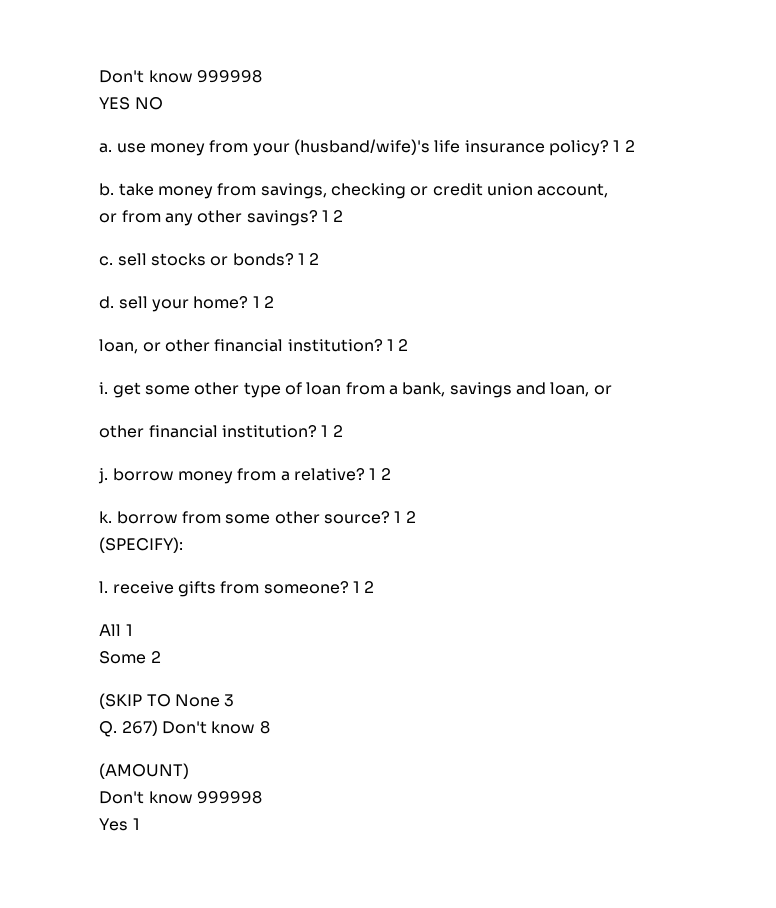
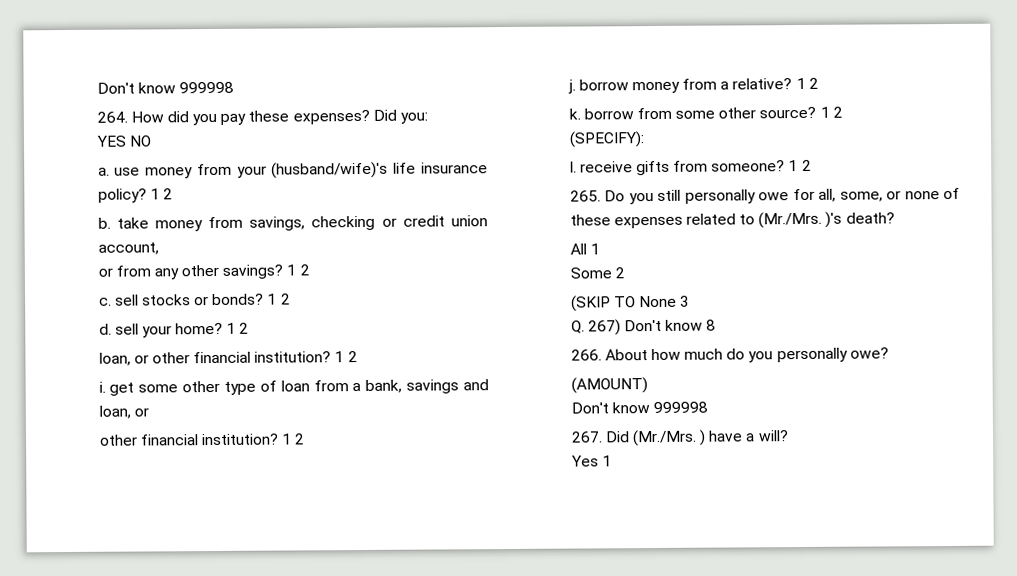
[99,70,263,83] Don't know 999998 -> [96,81,234,94] [96,109,429,126] Don't know 999998 // 264. How did you pay these expenses? Did you:
(375, 587) none -> [569,187,960,205] [569,211,895,229] // 265. Do you still personally owe for all, some, or none of these expenses related to (Mr./Mrs. )'s death?
[99,763,190,779] [99,791,263,804] (AMOUNT) // Don't know 999998 -> [570,347,889,363] [570,377,648,394] [570,401,708,414] [570,429,789,447] 266. About how much do you personally owe? // (AMOUNT) // Don't know 999998 // 267. Did (Mr./Mrs. ) have a will?

